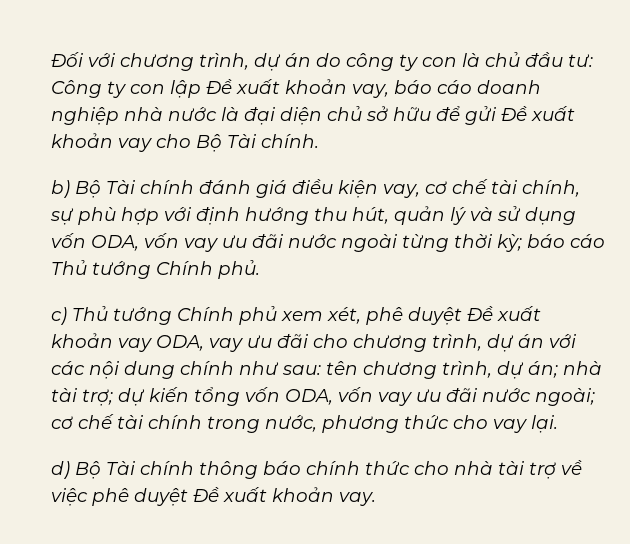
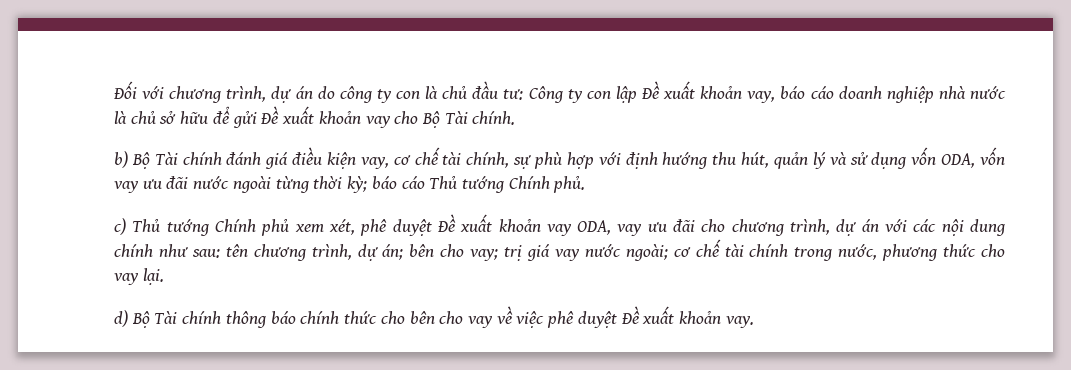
[244,107,322,125] đại diện -> (127, 117) none
[563,361,602,375] [51,387,478,406] nhà tài trợ; dự kiến tổng vốn ODA, vốn vay ưu đãi -> [409,244,580,261] bên cho vay; trị giá vay
[454,461,556,479] nhà tài trợ -> [409,311,493,328] bên cho vay

